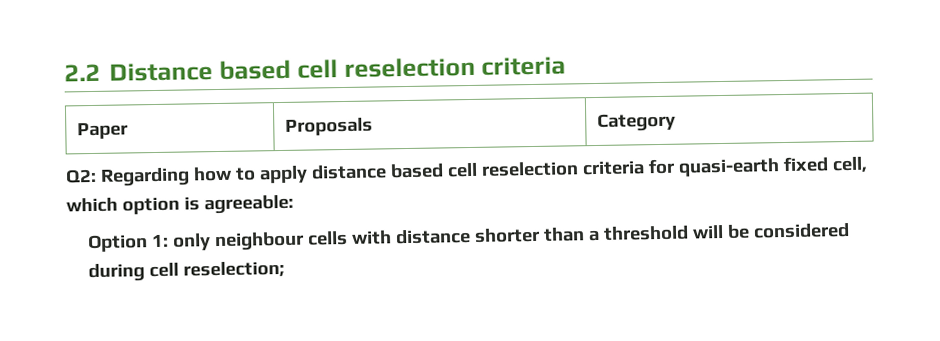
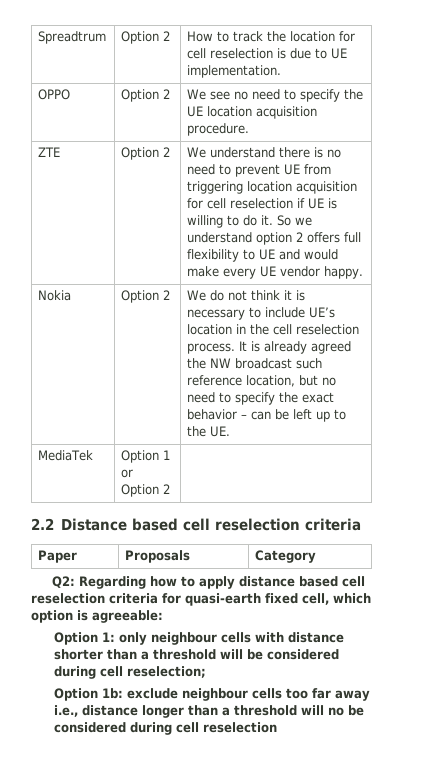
(64, 72) none -> [38,31,107,44] [121,31,171,44] [187,31,356,42] [187,48,348,59] [187,65,282,78] [38,89,71,100] [121,89,171,102] [187,89,364,102] [187,106,318,119] [187,123,250,136] [38,147,61,157] [121,147,171,160] [187,147,342,158] [187,164,332,177] [187,181,358,194] [187,198,338,209] [187,215,313,228] [187,232,362,245] [187,249,339,262] [187,266,364,279] [38,290,72,301] [121,290,171,303] [187,290,306,301] [187,307,336,320] [187,324,360,335] [187,341,352,354] [187,358,323,369] [187,375,337,387] [187,392,335,405] [187,409,347,422] [187,426,231,437] [38,450,94,461] [121,450,171,463] [121,469,134,478] [121,484,171,497] Spreadtrum | Option 2 | How to track the location for cell reselection is due to UE implementation. // OPPO | Option 2 | We see no need to specify the UE location acquisition procedure. // ZTE | Option 2 | We understand there is no need to prevent UE from triggering location acquisition for cell reselection if UE is willing to do it. So we understand option 2 offers full flexibility to UE and would make every UE vendor happy. // Nokia | Option 2 | We do not think it is necessary to include UE’s location in the cell reselection process. It is already agreed the NW broadcast such reference location, but no need to specify the exact behavior – can be left up to the UE. // MediaTek | Option 1 or Option 2 | //
(285, 269) none -> [53,688,370,701] [53,705,364,718] [53,722,277,735] // Option 1b: exclude neighbour cells too far away i.e., distance longer than a threshold will no be considered during cell reselection

